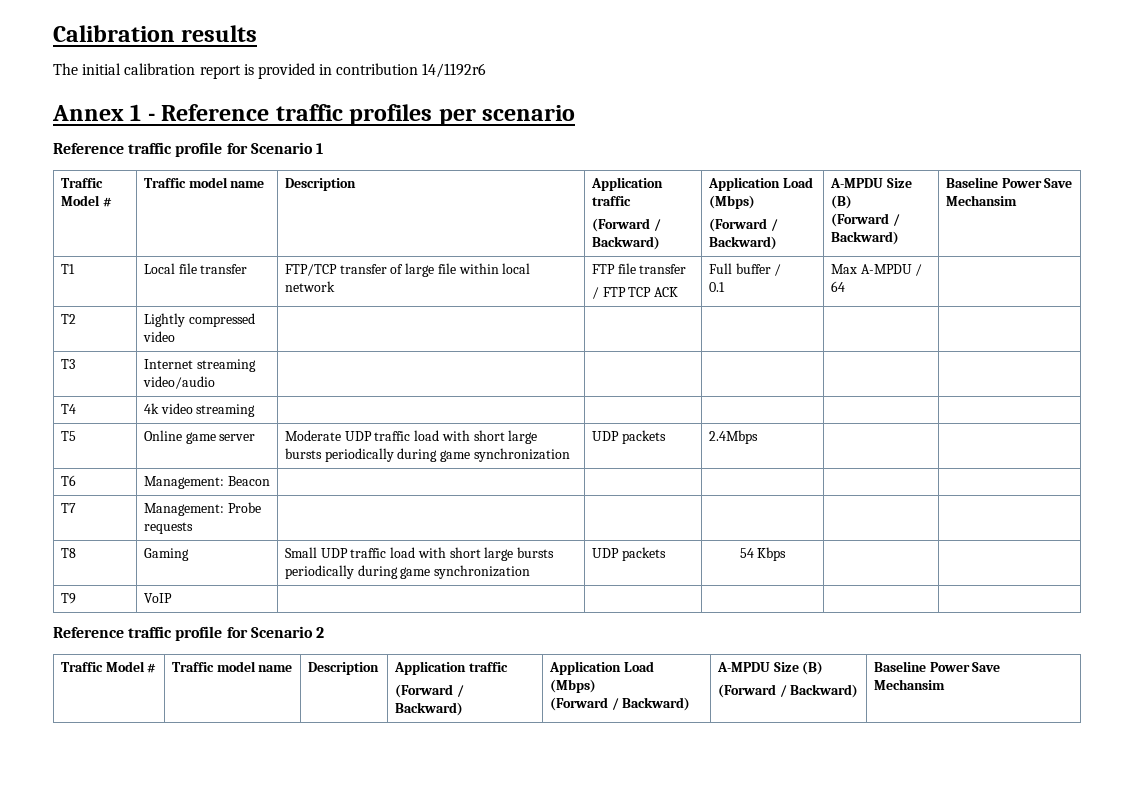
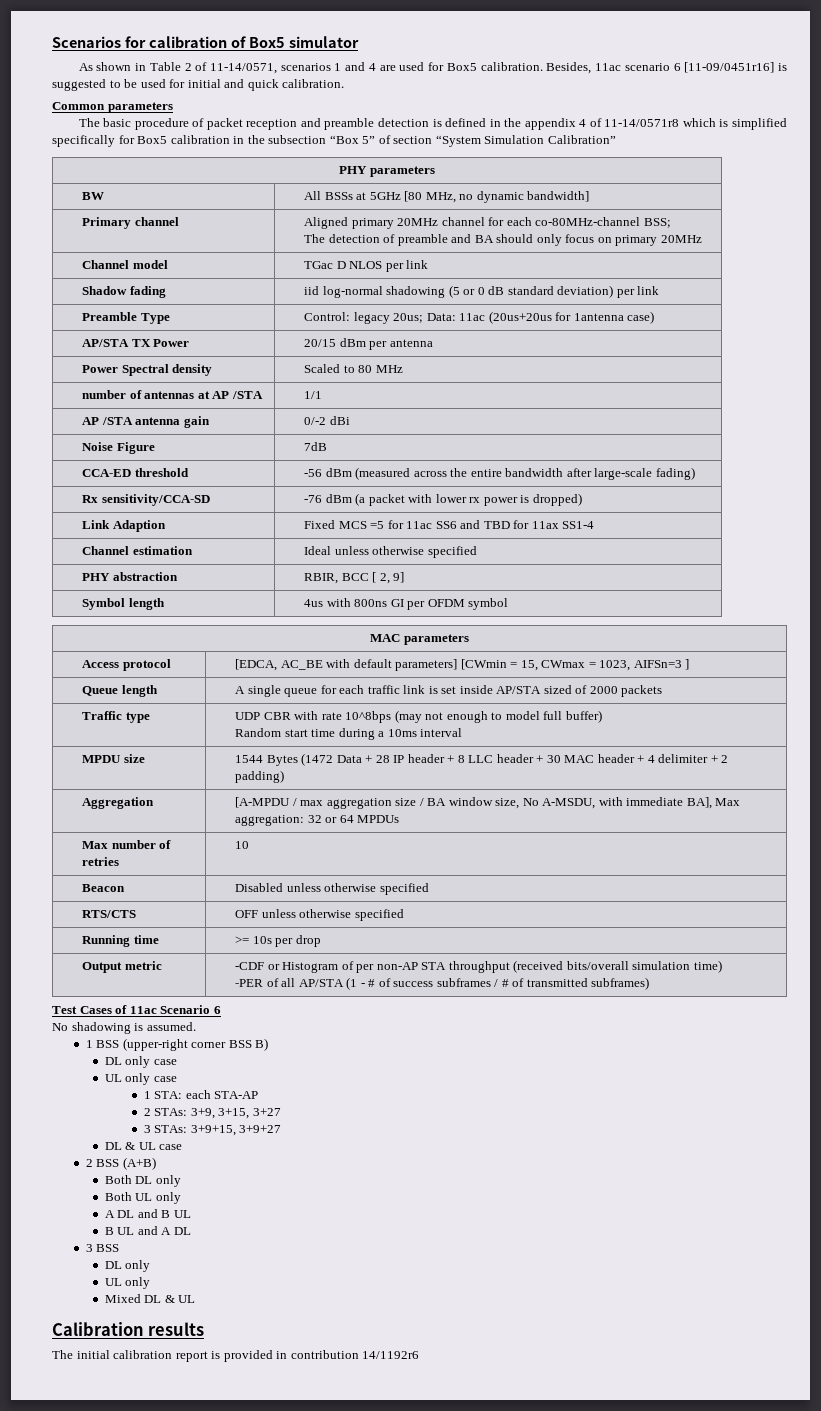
(53, 33) none -> [52,36,359,48] [78,62,788,74] [52,79,345,91] [52,102,173,113] [78,118,787,130] [52,135,616,147] [339,166,435,177] [82,192,105,200] [304,191,590,203] [82,217,179,229] [304,217,671,229] [304,234,702,246] [82,260,168,269] [304,260,429,272] [82,286,166,298] [304,285,660,298] [82,312,170,324] [304,311,655,324] [82,339,190,347] [304,338,433,350] [82,364,213,376] [304,364,403,373] [82,390,263,399] [304,391,323,399] [82,416,210,428] [304,416,350,425] [82,442,155,454] [304,442,328,451] [82,468,189,477] [304,467,695,480] [82,494,210,506] [304,493,582,506] [82,520,166,532] [304,520,595,529] [82,546,193,555] [304,546,477,558] [82,572,178,581] [304,572,405,584] [82,598,165,610] [304,598,509,610] [370,634,469,645] [82,659,171,671] [235,659,690,671] [82,685,158,697] [235,685,663,697] [82,711,150,723] [235,710,602,723] [235,728,463,740] [82,754,145,763] [235,753,729,766] [235,770,285,783] [82,797,155,809] [235,797,741,809] [235,815,400,826] [82,840,172,849] [82,857,120,866] [235,841,250,849] [82,884,126,892] [235,883,429,895] [82,910,137,918] [235,909,404,921] [82,935,159,947] [235,935,321,947] [82,961,162,973] [235,960,722,973] [235,977,650,990] [52,1005,221,1014] [52,1022,196,1034] [85,1038,269,1051] [104,1056,177,1068] [104,1073,177,1085] [143,1090,259,1099] [143,1108,281,1119] [143,1125,282,1136] [104,1142,183,1150] [85,1157,156,1170] [104,1175,181,1187] [104,1192,181,1204] [104,1209,191,1218] [104,1226,191,1235] [85,1244,120,1252] [104,1260,151,1272] [104,1277,151,1289] [104,1294,196,1303] Scenarios for calibration of Box5 simulator // As shown in Table 2 of 11-14/0571, scenarios 1 and 4 are used for Box5 calibration. Besides, 11ac scenario 6 [11-09/0451r16] is suggested to be used for initial and quick calibration. // Common parameters // The basic procedure of packet reception and preamble detection is defined in the appendix 4 of 11-14/0571r8 which is simplified specifically for Box5 calibration in the subsection “Box 5” of section “System Simulation Calibration” // PHY parameters // BW | All BSSs at 5GHz [80 MHz, no dynamic bandwidth] // Primary channel | Aligned primary 20MHz channel for each co-80MHz-channel BSS; // The detection of preamble and BA should only focus on primary 20MHz // Channel model | TGac D NLOS per link // Shadow fading | iid log-normal shadowing (5 or 0 dB standard deviation) per link // Preamble Type | Control: legacy 20us; Data: 11ac (20us+20us for 1antenna case) // AP/STA TX Power | 20/15 dBm per antenna // Power Spectral density | Scaled to 80 MHz // number of antennas at AP /STA | 1/1 // AP /STA antenna gain | 0/-2 dBi // Noise Figure | 7dB // CCA-ED threshold | -56 dBm (measured across the entire bandwidth after large-scale fading) // Rx sensitivity/CCA-SD | -76 dBm (a packet with lower rx power is dropped) // Link Adaption | Fixed MCS =5 for 11ac SS6 and TBD for 11ax SS1-4 // Channel estimation | Ideal unless otherwise specified // PHY abstraction | RBIR, BCC [ 2, 9] // Symbol length | 4us with 800ns GI per OFDM symbol // MAC parameters // Access protocol | [EDCA, AC_BE with default parameters] [CWmin = 15, CWmax = 1023, AIFSn=3 ] // Queue length | A single queue for each traffic link is set inside AP/STA sized of 2000 packets // Traffic type | UDP CBR with rate 10^8bps (may not enough to model full buffer) // Random start time during a 10ms interval // MPDU size | 1544 Bytes (1472 Data + 28 IP header + 8 LLC header + 30 MAC header + 4 delimiter + 2 padding) // Aggregation | [A-MPDU / max aggregation size / BA window size, No A-MSDU, with immediate BA], Max aggregation: 32 or 64 MPDUs // Max number of retries | 10 // Beacon | Disabled unless otherwise specified // RTS/CTS | OFF unless otherwise specified // Running time | >= 10s per drop // Output metric | -CDF or Histogram of per non-AP STA throughput (received bits/overall simulation time) // -PER of all AP/STA (1 - # of success subframes / # of transmitted subframes) // Test Cases of 11ac Scenario 6 // No shadowing is assumed. // 1 BSS (upper-right corner BSS B) // DL only case // UL only case // 1 STA: each STA-AP // 2 STAs: 3+9, 3+15, 3+27 // 3 STAs: 3+9+15, 3+9+27 // DL & UL case // 2 BSS (A+B) // Both DL only // Both UL only // A DL and B UL // B UL and A DL // 3 BSS // DL only // UL only // Mixed DL & UL //
[52,104,576,126] [53,142,323,157] [60,178,103,188] [60,195,112,207] [143,177,265,188] [284,178,356,191] [590,177,663,191] [591,196,631,206] [591,218,661,232] [591,236,660,250] [707,177,813,191] [708,195,755,209] [708,218,778,232] [708,236,777,250] [829,178,912,188] [830,195,852,209] [830,213,900,227] [830,231,899,245] [945,177,1073,188] [945,195,1017,206] [60,264,75,274] [143,263,248,274] [284,263,531,277] [284,281,335,292] [591,263,687,274] [591,287,679,299] [708,263,782,276] [708,282,725,292] [830,264,923,276] [830,281,845,292] [60,314,76,324] [143,313,255,327] [142,331,175,342] [60,359,75,369] [143,359,256,372] [142,376,215,389] [60,404,76,414] [143,403,256,417] [60,431,76,441] [143,430,256,444] [284,430,538,444] [284,448,570,462] [591,430,666,444] [708,430,758,444] [60,475,76,486] [143,476,270,489] [60,503,76,513] [143,502,261,516] [143,522,193,534] [60,548,76,558] [143,548,189,561] [284,547,555,561] [284,565,531,579] [591,547,666,561] [739,547,787,561] [60,593,76,604] [143,593,172,603] [53,626,324,641] [60,661,157,673] [171,661,293,672] [307,662,379,675] [393,661,508,675] [394,684,464,698] [394,702,463,716] [548,661,654,675] [549,679,596,693] [549,697,691,711] [716,661,824,675] [717,684,859,698] [873,661,1001,672] [873,679,945,690] // Annex 1 - Reference traffic profiles per scenario // Reference traffic profile for Scenario 1 // Traffic Model # | Traffic model name | Description | Application traffic // (Forward / Backward) | Application Load (Mbps) // (Forward / Backward) | A-MPDU Size (B) // (Forward / Backward) | Baseline Power Save Mechansim // T1 | Local file transfer | FTP/TCP transfer of large file within local network | FTP file transfer // / FTP TCP ACK | Full buffer / // 0.1 | Max A-MPDU / 64 | // T2 | Lightly compressed video | | | | | // T3 | Internet streaming video/audio | | | | | // T4 | 4k video streaming | | | | | // T5 | Online game server | Moderate UDP traffic load with short large bursts periodically during game synchronization | UDP packets | 2.4Mbps | | // T6 | Management: Beacon | | | | | // T7 | Management: Probe requests | | | | | // T8 | Gaming | Small UDP traffic load with short large bursts periodically during game synchronization | UDP packets | 54 Kbps | | // T9 | VoIP | | | | | // Reference traffic profile for Scenario 2 // Traffic Model # | Traffic model name | Description | Application traffic // (Forward / Backward) | Application Load (Mbps) // (Forward / Backward) | A-MPDU Size (B) // (Forward / Backward) | Baseline Power Save Mechansim -> (420, 1355) none

